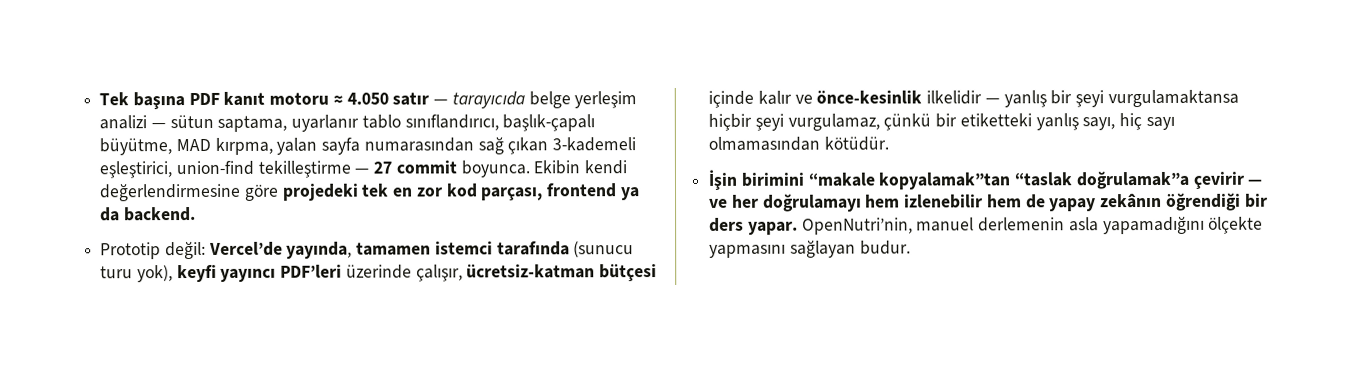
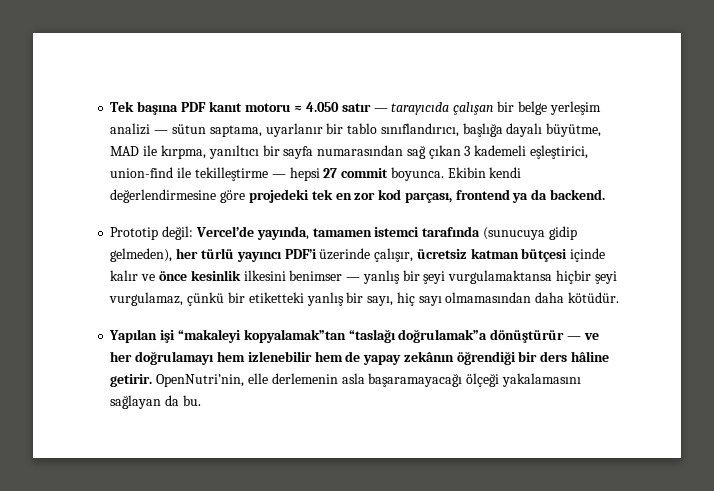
(525, 100) none -> [453,101,514,115] çalışan bir
(360, 123) none -> [326,123,344,134] bir
[502,114,596,132] [99,137,318,156] başlık-çapalı büyütme, MAD kırpma, yalan -> [462,123,602,137] [110,145,280,159] başlığa dayalı büyütme, MAD ile kırpma, yanıltıcı bir
[552,137,637,152] 3-kademeli -> [464,145,527,156] 3 kademeli
(254, 168) none -> [177,167,192,178] ile
(370, 171) none -> [289,167,320,181] hepsi
[573,241,635,258] [100,264,658,283] [708,90,983,108] (sunucu turu yok), keyfi yayıncı PDF’leri üzerinde çalışır, ücretsiz-katman bütçesi içinde kalır ve önce-kesinlik ilkelidir -> [482,226,577,240] [110,248,606,262] [110,270,343,281] (sunucuya gidip gelmeden), her türlü yayıncı PDF’i üzerinde çalışır, ücretsiz katman bütçesi içinde kalır ve önce kesinlik ilkesini benimser
(1079, 122) none -> [346,292,364,303] bir
(821, 143) none -> [535,292,565,303] daha
[708,169,1245,191] İşin birimini “makale kopyalamak”tan “taslak doğrulamak”a çevirir -> [109,329,565,343] Yapılan işi “makaleyi kopyalamak”tan “taslağı doğrulamak”a dönüştürür
[747,215,1264,235] [709,239,911,258] yapar. OpenNutri’nin, manuel derlemenin asla yapamadığını ölçekte yapmasını sağlayan budur. -> [570,351,609,362] [110,373,581,387] [110,395,201,409] hâline getirir. OpenNutri’nin, elle derlemenin asla başaramayacağı ölçeği yakalamasını sağlayan da bu.

